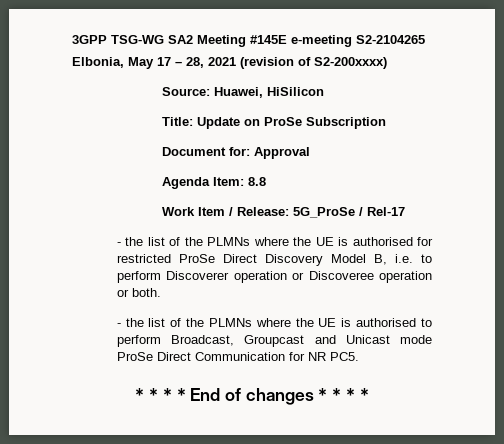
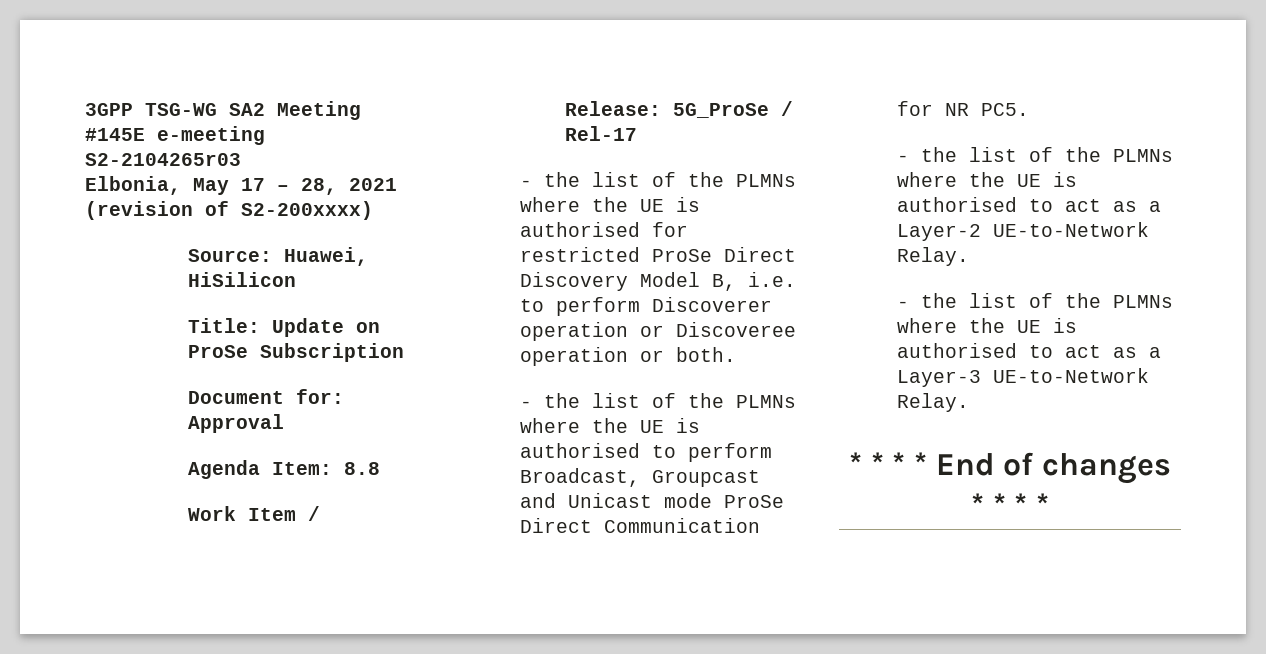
[356,35,425,44] S2-2104265 -> [85,153,241,166] S2-2104265r03
(359, 356) none -> [897,147,1174,162] [897,172,1078,187] [897,197,1162,212] [897,222,1150,241] [897,247,970,266] [897,293,1174,308] [897,318,1078,333] [897,343,1162,358] [897,368,1150,387] [897,393,970,412] // - the list of the PLMNs where the UE is authorised to act as a Layer-2 UE-to-Network Relay. // - the list of the PLMNs where the UE is authorised to act as a Layer-3 UE-to-Network Relay.

